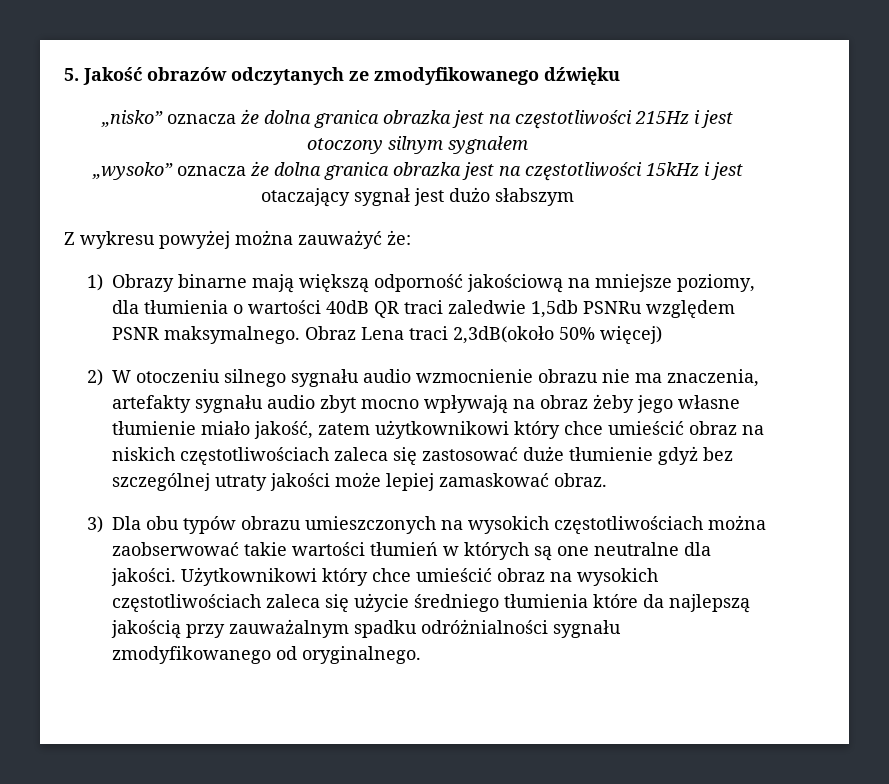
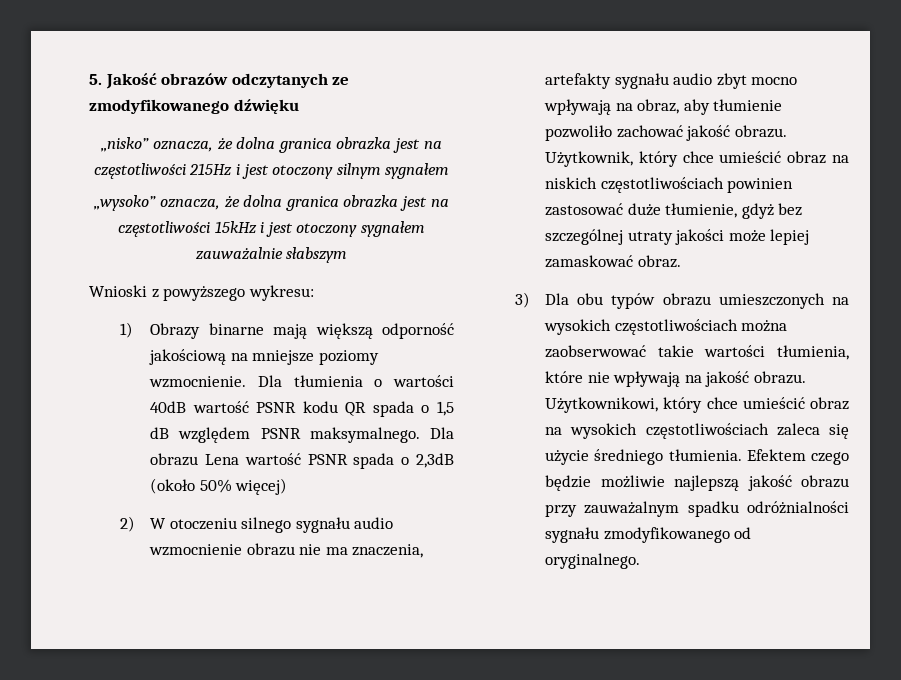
[167,114,236,124] oznacza -> [153,141,214,152] oznacza,
[176,166,246,176] oznacza -> [160,199,221,210] oznacza,
[261,187,574,207] [64,230,411,249] otaczający sygnał jest dużo słabszym // Z wykresu powyżej można zauważyć że: -> [296,221,425,237] [195,247,348,263] [89,285,314,301] otoczony sygnałem zauważalnie słabszym // Wnioski z powyższego wykresu:
[677,274,756,292] [112,300,140,314] poziomy, dla -> [318,350,379,365] [149,375,282,388] poziomy wzmocnienie. Dla
[374,300,736,318] [112,326,555,344] QR traci zaledwie 1,5db PSNRu względem PSNR maksymalnego. Obraz Lena traci 2,3dB(około -> [192,401,454,417] [150,427,454,443] [150,453,454,469] [150,478,196,494] wartość PSNR kodu QR spada o 1,5 dB względem PSNR maksymalnego. Dla obrazu Lena wartość PSNR spada o 2,3dB (około
[540,394,741,413] [112,420,510,439] obraz żeby jego własne tłumienie miało jakość, zatem użytkownikowi -> [637,99,783,115] [545,125,787,141] [545,151,634,167] obraz, aby tłumienie pozwoliło zachować jakość obrazu. Użytkownik,
[334,447,418,465] zaleca się -> [727,178,794,193] powinien
[569,447,654,461] tłumienie -> [665,203,738,218] tłumienie,
[370,542,712,561] [111,567,318,586] tłumień w których są one neutralne dla jakości. Użytkownikowi -> [777,345,849,360] [545,371,807,387] [545,397,659,413] tłumienia, które nie wpływają na jakość obrazu. Użytkownikowi,
[504,594,751,613] [111,620,182,639] tłumienia które da najlepszą jakością -> [668,449,849,465] [545,475,849,491] tłumienia. Efektem czego będzie możliwie najlepszą jakość obrazu

